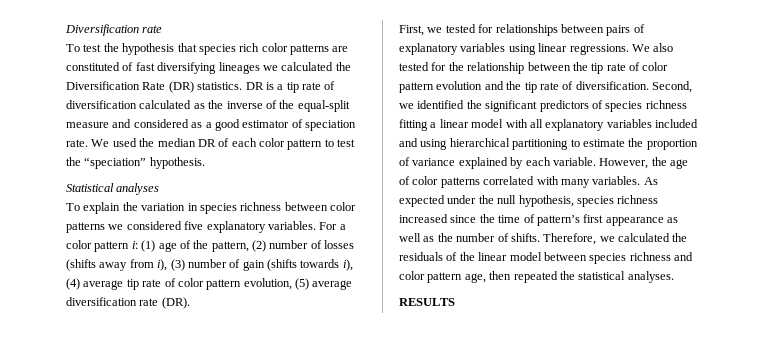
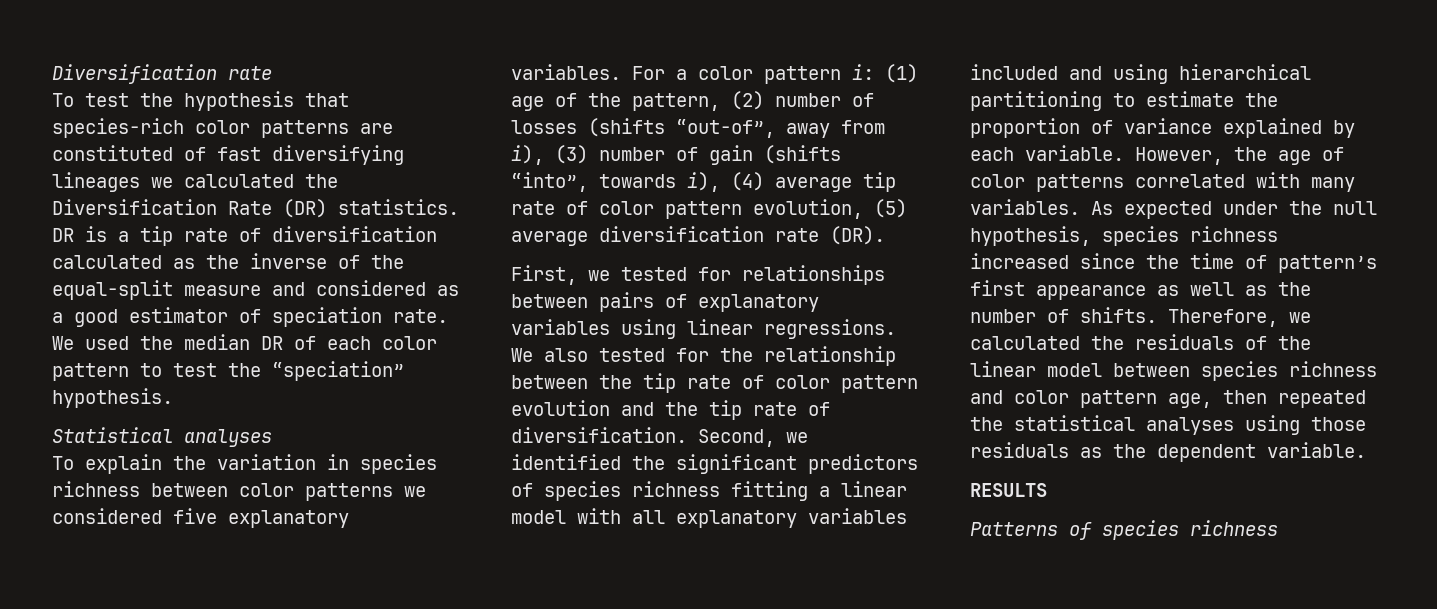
[198,43,260,55] species rich -> [52,118,184,138] species-rich
(96, 265) none -> [676,119,775,138] “out-of”,
(297, 265) none -> [511,172,588,192] “into”,
[627,271,674,283] [399,298,455,306] analyses. // RESULTS -> [1146,415,1366,435] [970,442,1366,462] [970,483,1047,497] [970,520,1278,540] analyses using those residuals as the dependent variable. // RESULTS // Patterns of species richness

